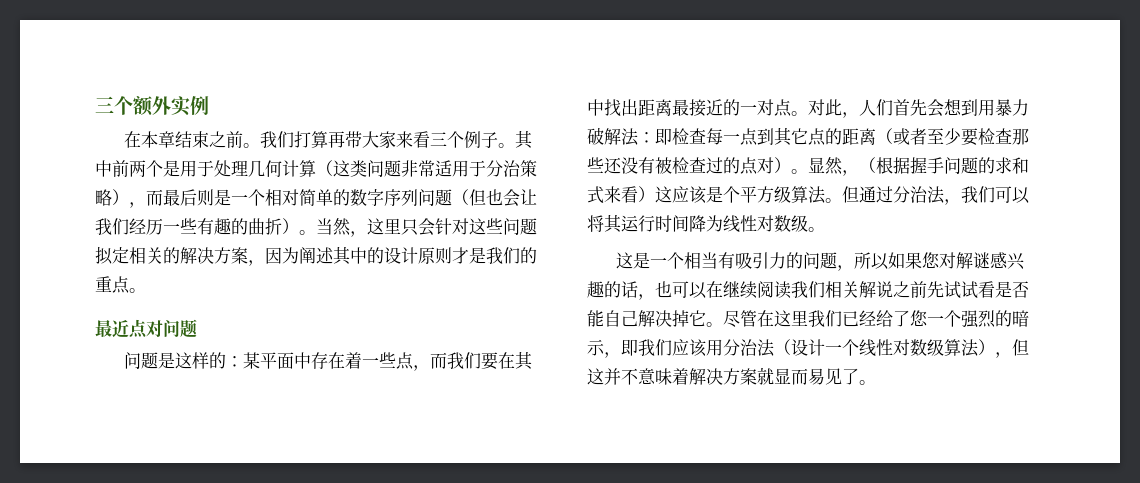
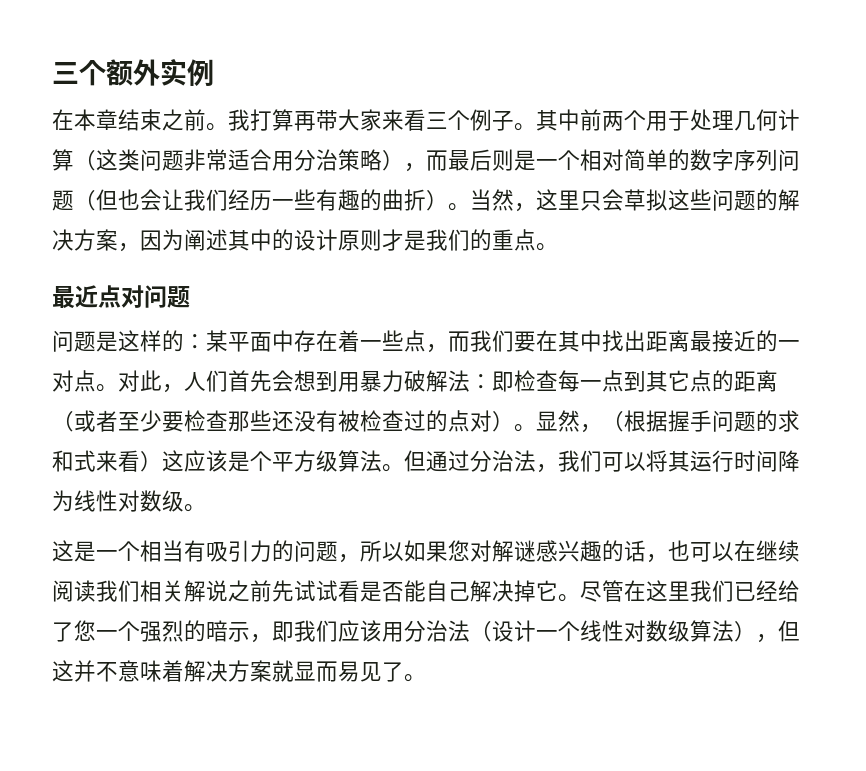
[277,131,295,148] 们 -> (250, 120) none
[163,160,180,177] 是 -> (646, 120) none
[452,160,486,177] 用于 -> [250,149,294,171] 合用
[435,218,469,235] 针对 -> [624,189,668,211] 草拟
[95,246,163,265] 拟定相关 -> (756, 200) none

